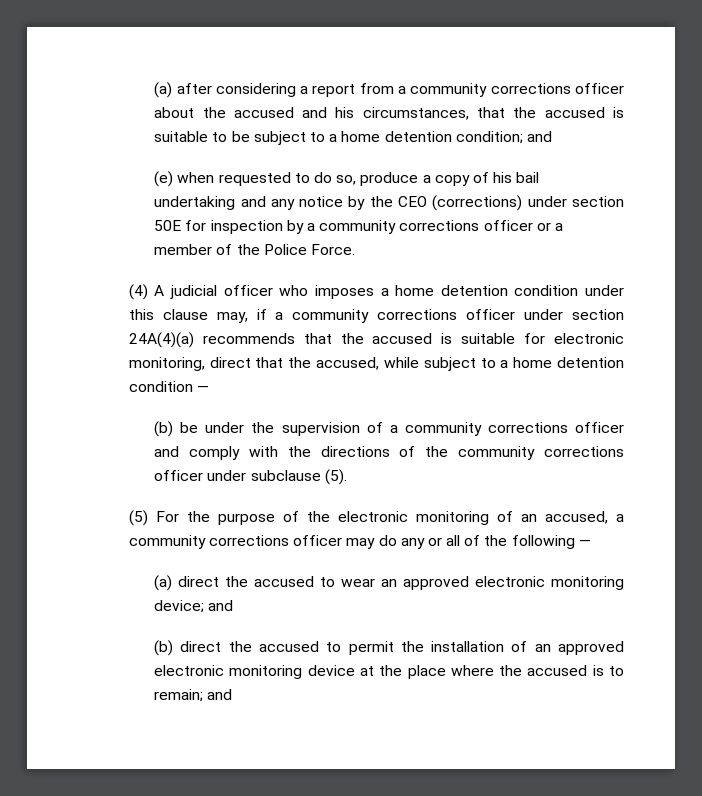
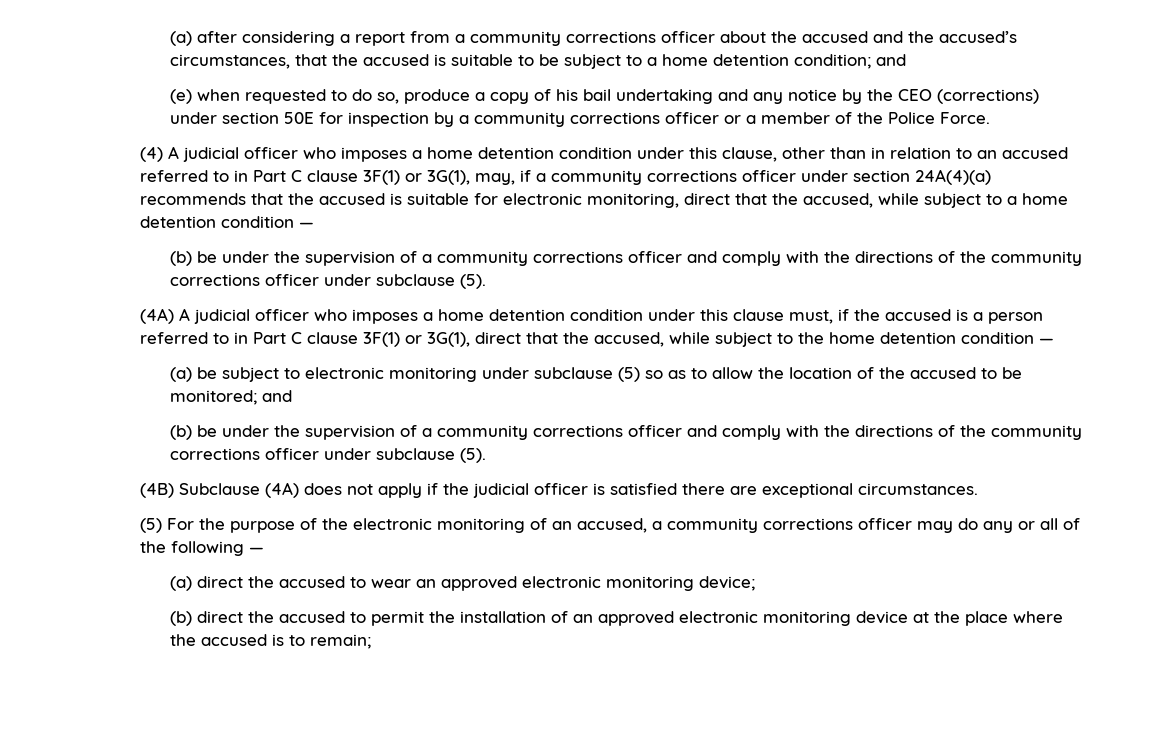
[335,107,355,118] his -> [907,31,1017,43] the accused’s
[162,309,208,320] clause -> [722,147,1069,162] [140,170,471,185] clause, other than in relation to an accused referred to in Part C clause 3F(1) or 3G(1),
(347, 477) none -> [140,308,1044,324] [140,332,1055,347] [169,367,1022,382] [169,390,292,405] [169,425,1082,440] [169,448,486,463] [140,482,979,498] // (4A) A judicial officer who imposes a home detention condition under this clause must, if the accused is a person referred to in Part C clause 3F(1) or 3G(1), direct that the accused, while subject to the home detention condition — // (a) be subject to electronic monitoring under subclause (5) so as to allow the location of the accused to be monitored; and // (b) be under the supervision of a community corrections officer and comply with the directions of the community corrections officer under subclause (5). // (4B) Subclause (4A) does not apply if the judicial officer is satisfied there are exceptional circumstances.
[208,600,234,611] and -> (755, 583) none
[207,689,233,700] and -> (371, 641) none

